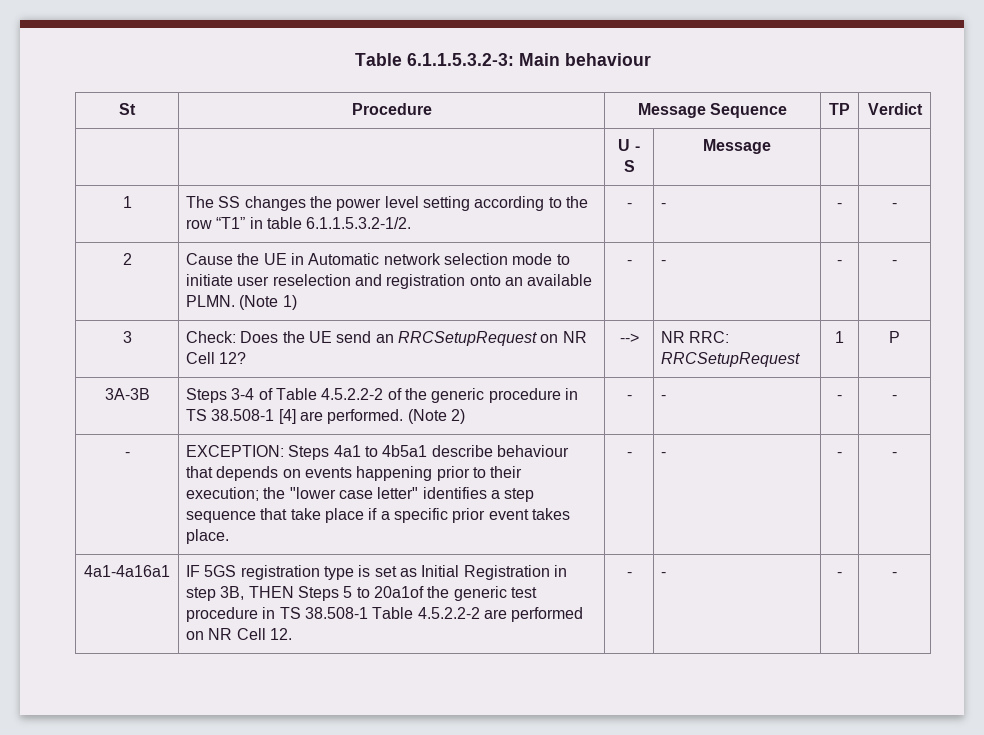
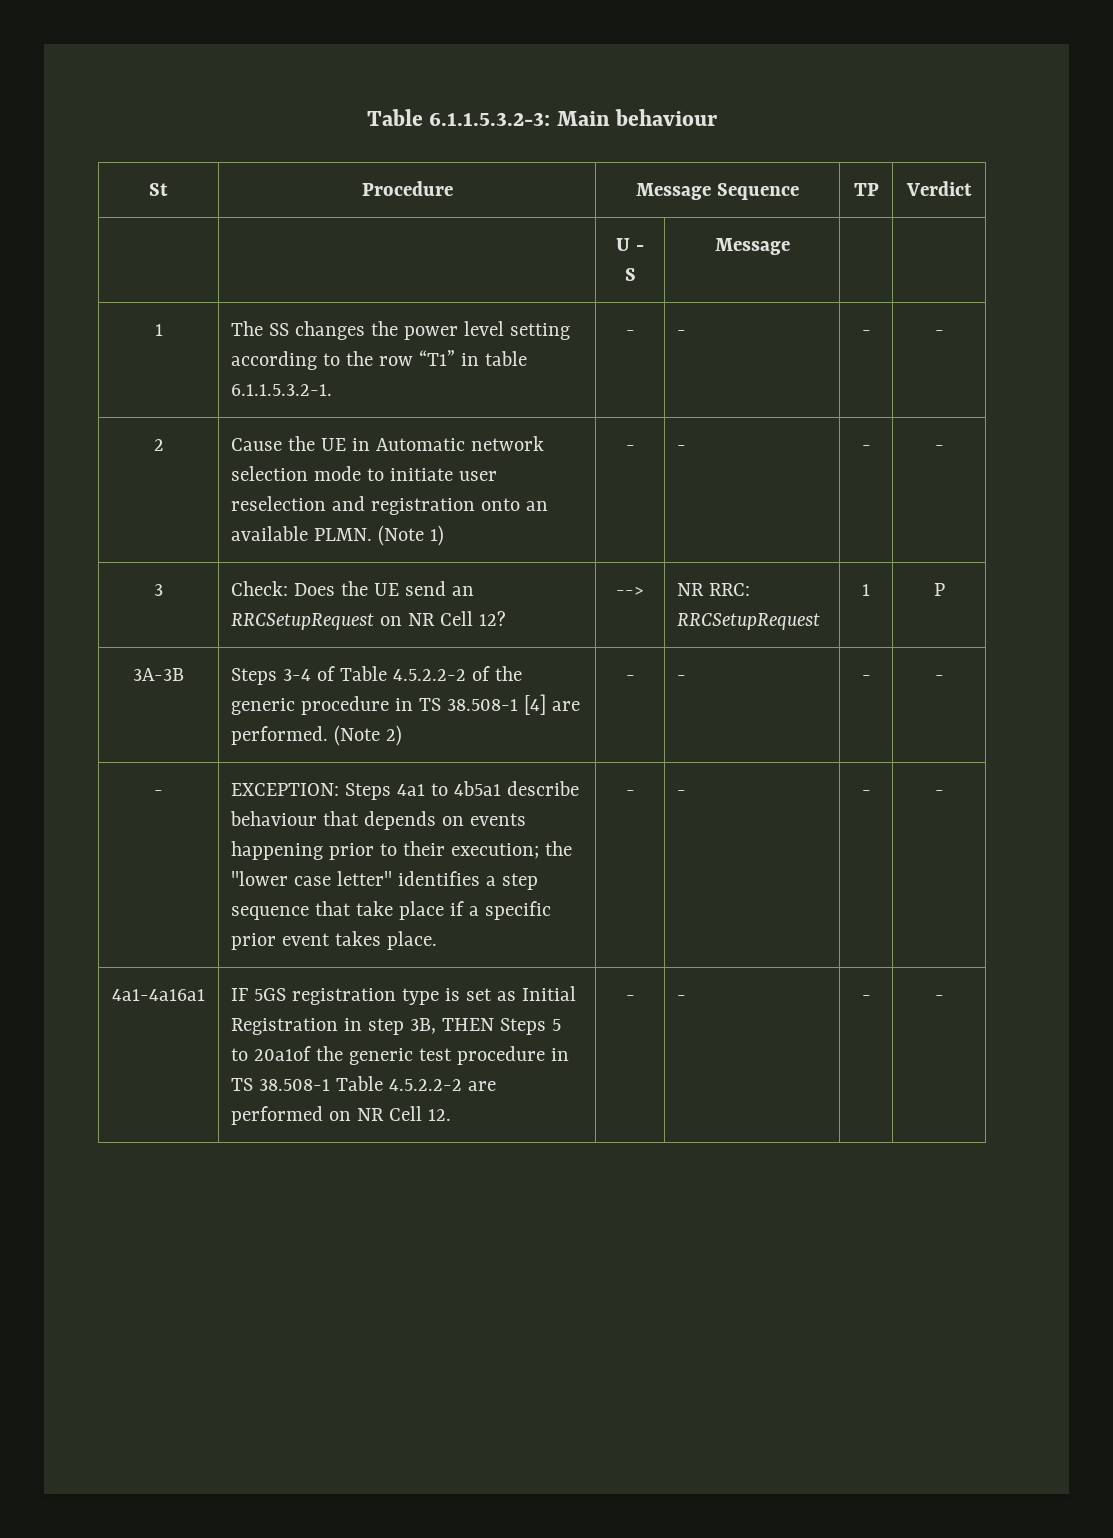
[306,217,412,229] 6.1.1.5.3.2-1/2. -> [231,384,333,396] 6.1.1.5.3.2-1.

